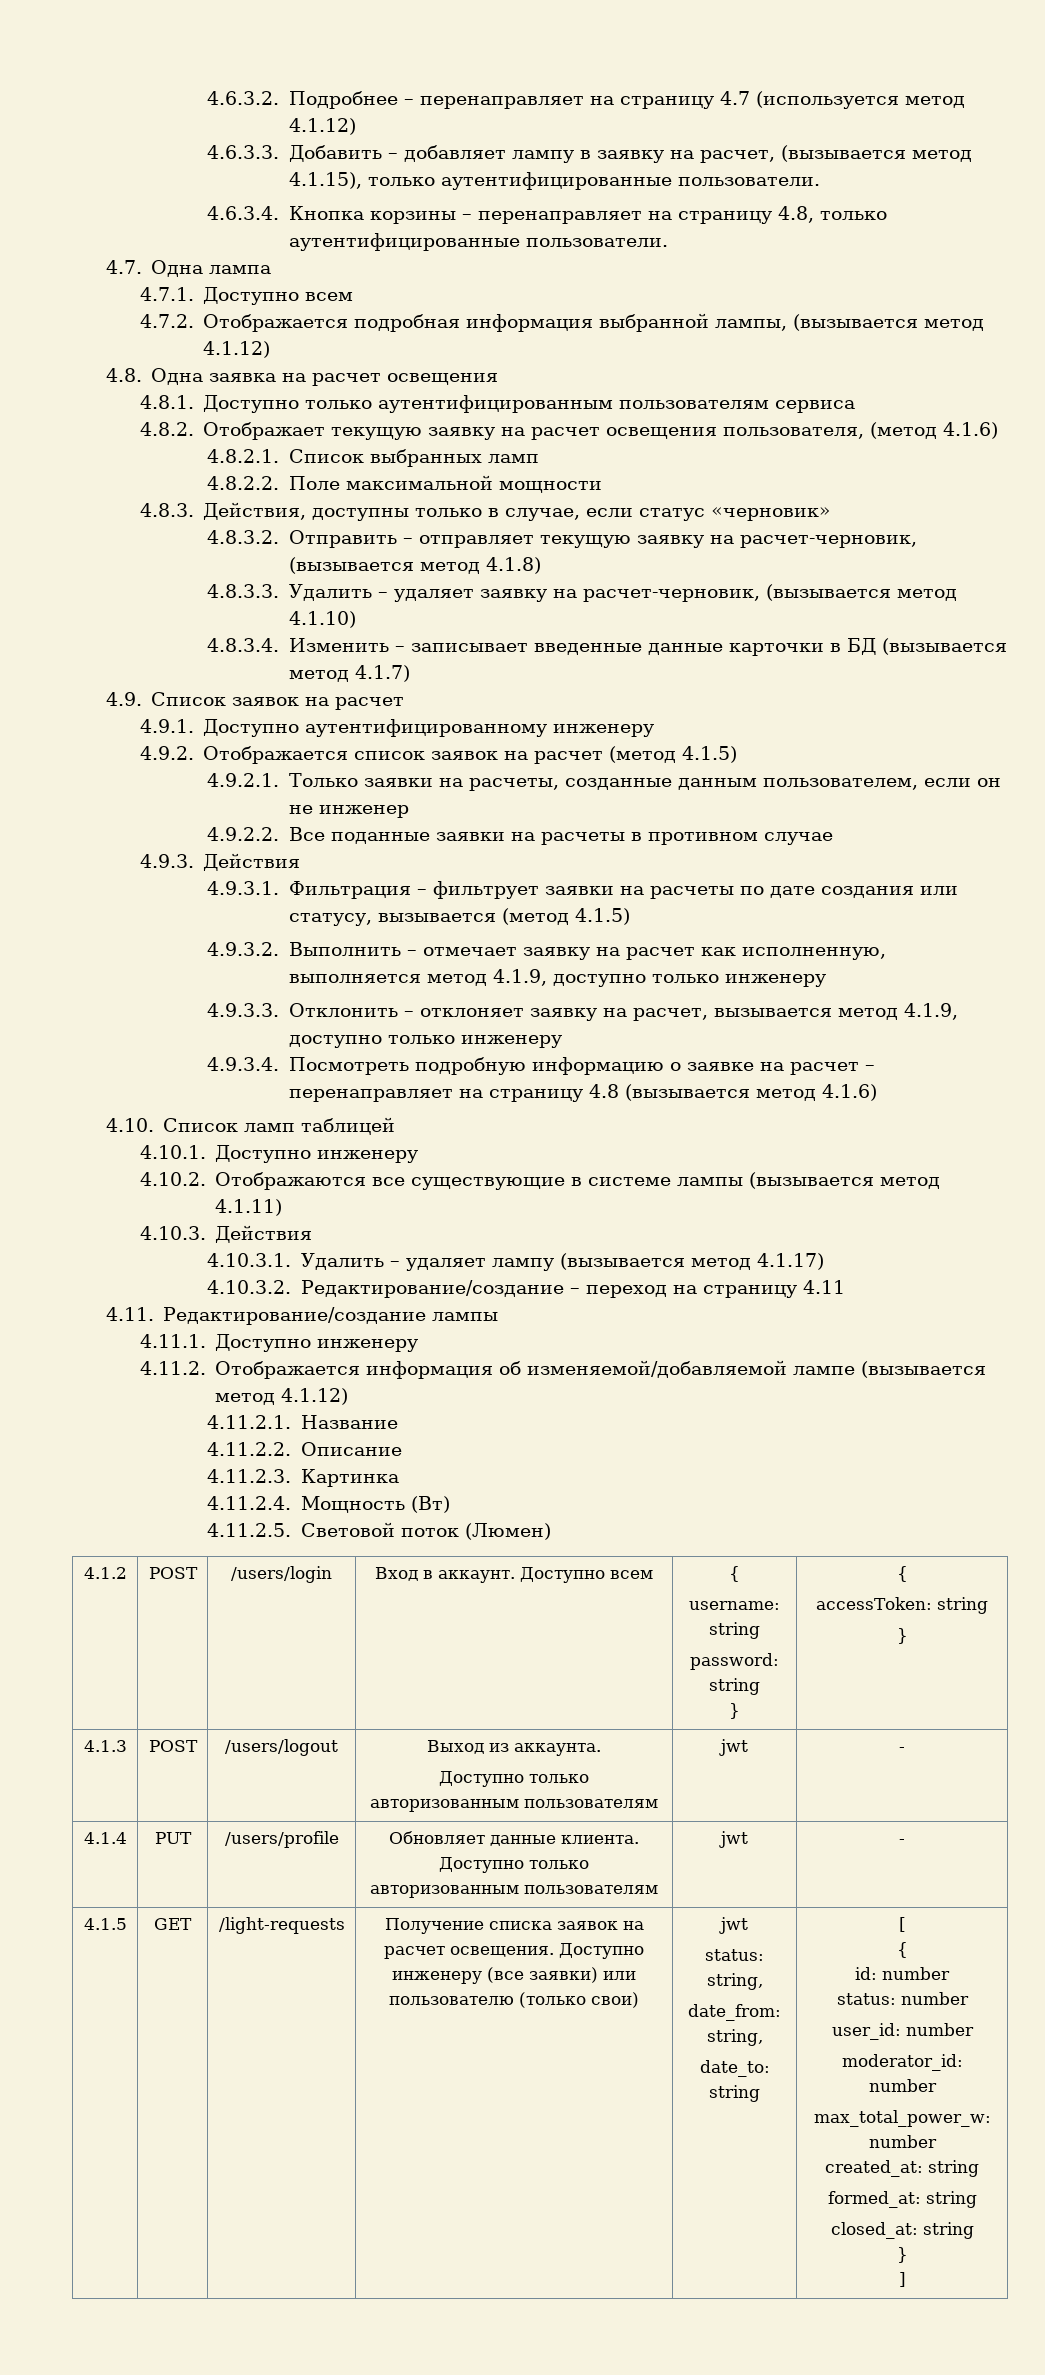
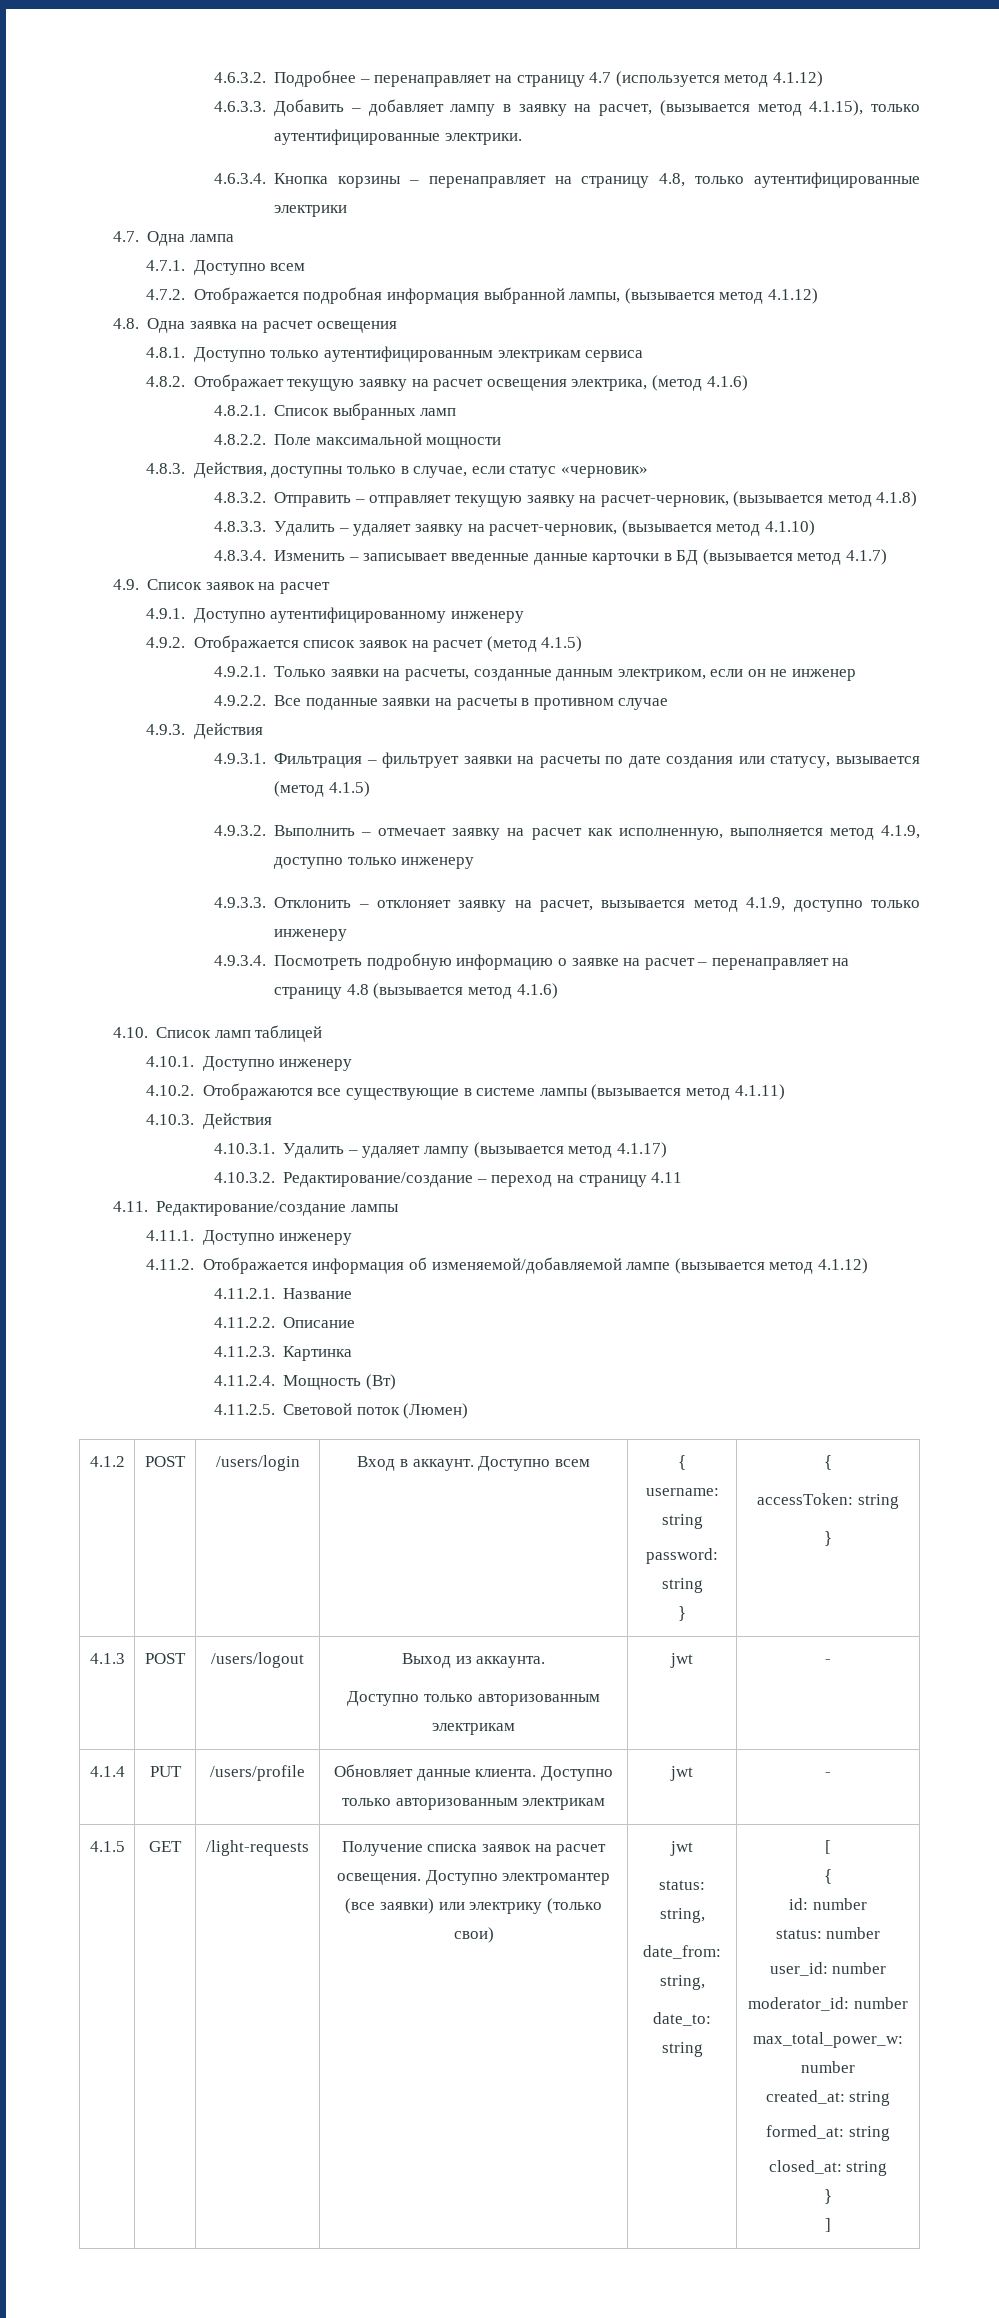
[677,177,820,186] пользователи. -> [444,133,522,145] электрики.
[525,238,668,247] пользователи. -> [274,205,348,217] электрики
[619,400,770,409] пользователям -> [497,350,581,362] электрикам
[723,427,865,439] пользователя, -> [571,379,648,391] электрика,
[762,778,918,790] пользователем, -> [617,669,706,681] электриком,
[524,1799,658,1808] пользователям -> [432,1723,515,1735] электрикам
[524,1885,658,1894] пользователям -> [522,1798,606,1810] электрикам
[392,1971,482,1984] инженеру -> [502,1873,611,1885] электромантер
[389,1996,514,2005] пользователю -> [469,1902,543,1914] электрику

